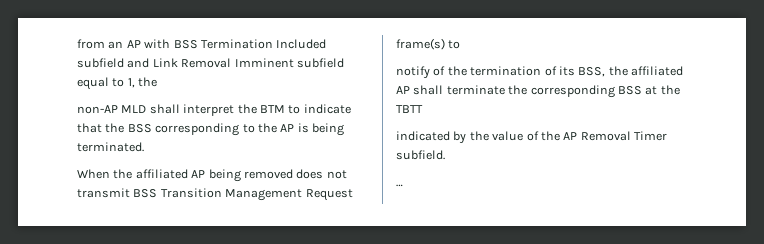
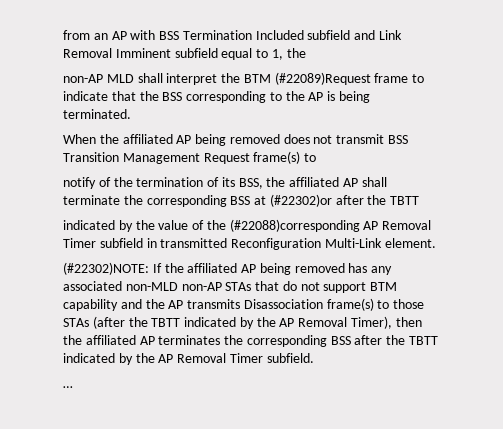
(285, 109) none -> [274,72,409,85] (#22089)Request frame
(658, 90) none -> [269,194,364,207] (#22302)or after
(560, 136) none -> [229,219,432,232] [63,238,436,250] [63,262,393,275] [63,281,398,293] [63,298,425,311] [63,316,422,329] [63,335,439,347] [63,353,155,365] (#22088)corresponding AP Removal Timer subfield in transmitted Reconfiguration Multi-Link element. // (#22302)NOTE: If the affiliated AP being removed has any associated non-MLD non-AP STAs that do not support BTM capability and the AP transmits Disassociation frame(s) to those STAs (after the TBTT indicated by the AP Removal Timer), then the affiliated AP terminates the corresponding BSS after the TBTT indicated by the

